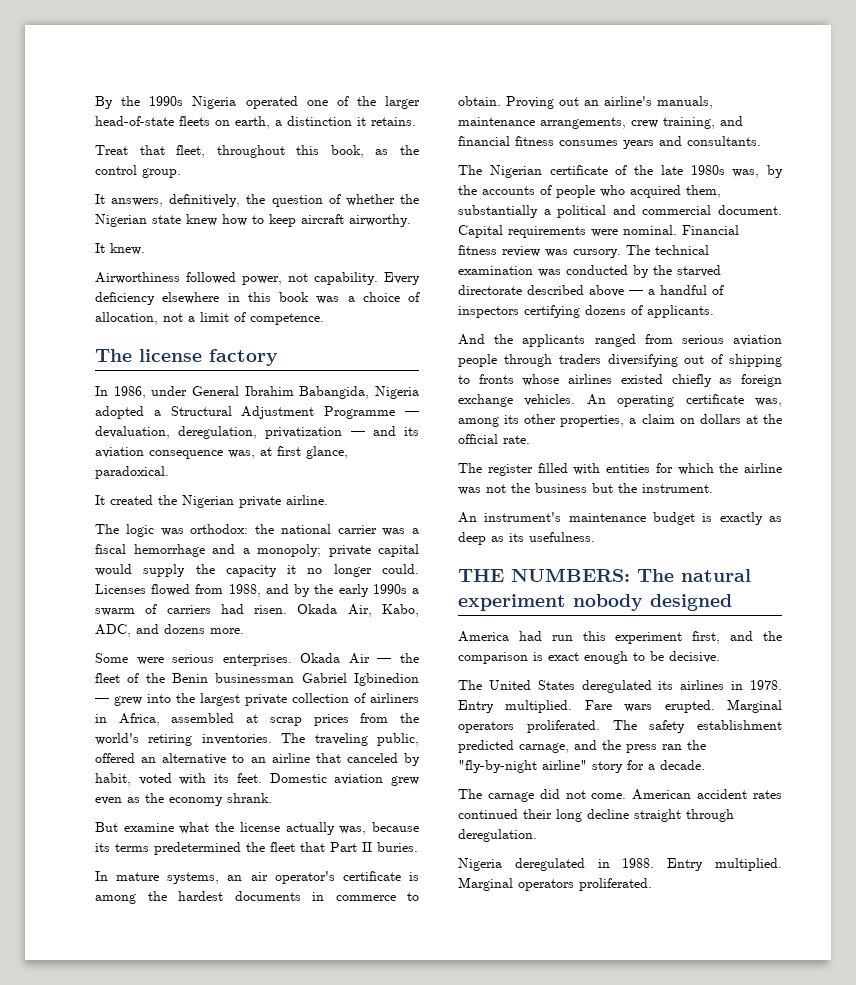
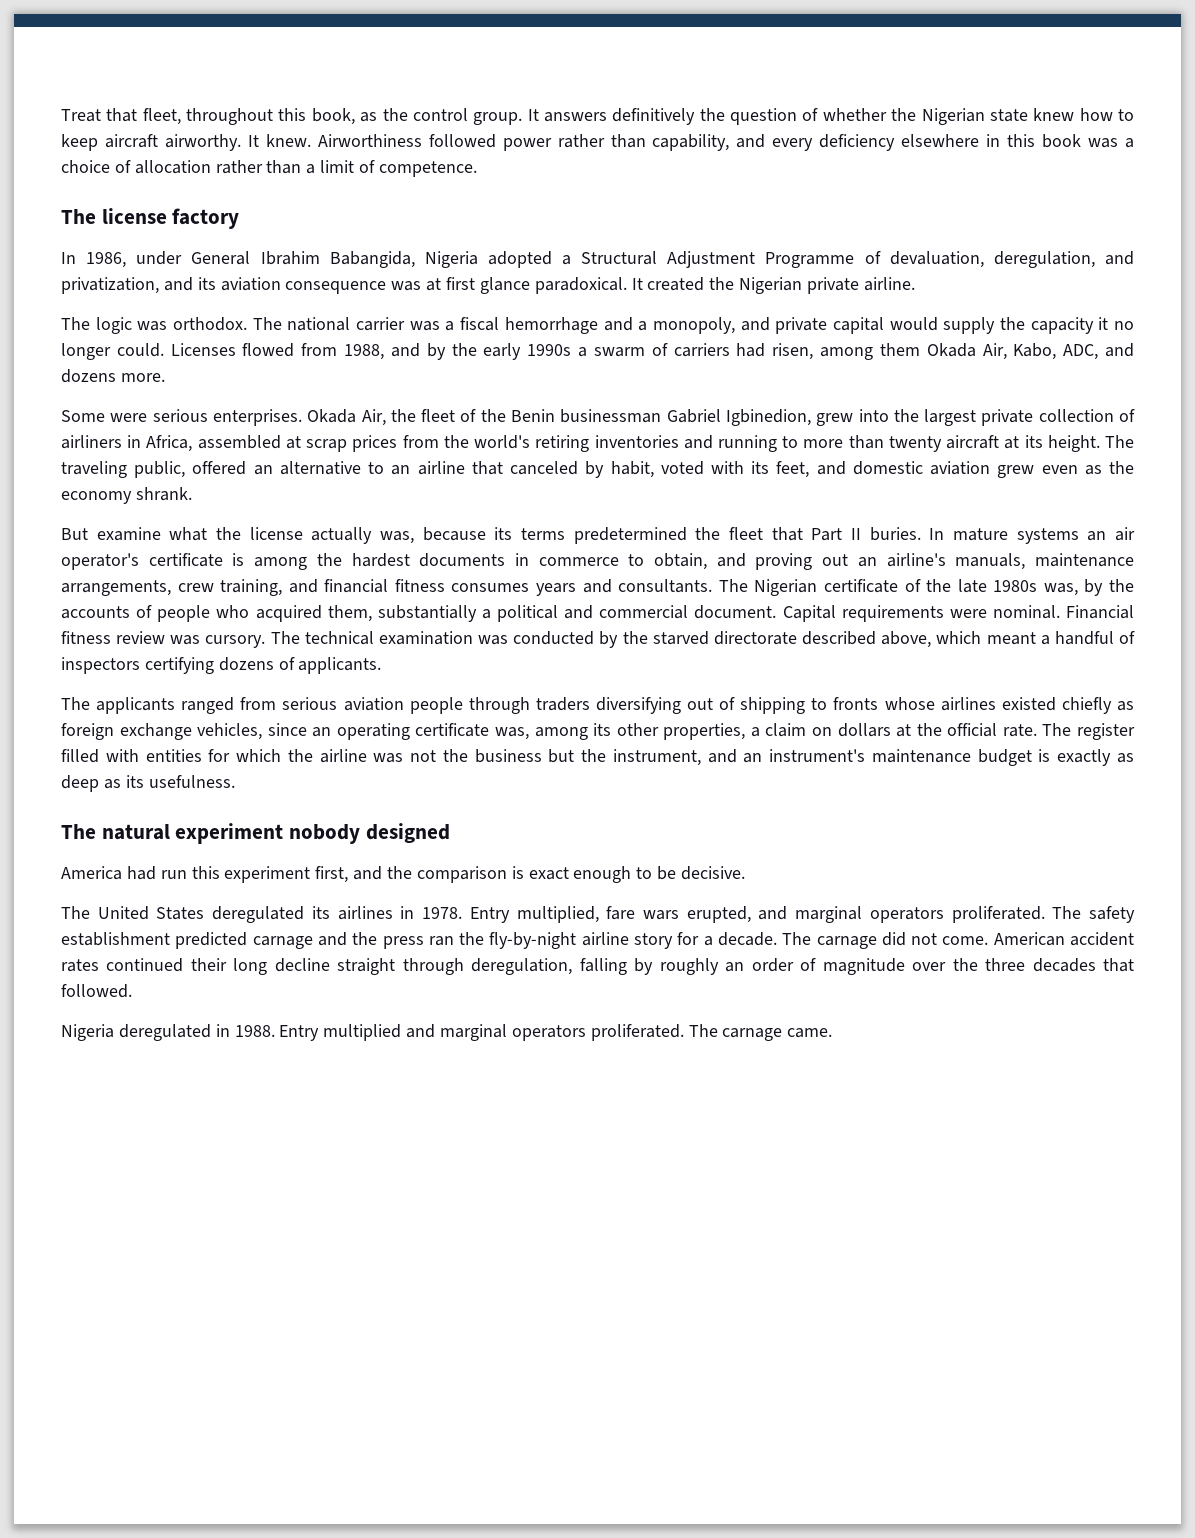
[95,96,420,109] [95,116,416,129] By the 1990s Nigeria operated one of the larger head-of-state fleets on earth, a distinction it retains. // -> (61, 115) none
[95,194,241,207] // It answers, definitively, -> [527,108,696,125] It answers definitively
(411, 220) // -> (241, 142) none
(145, 249) // -> (311, 140) none
[242,272,420,285] power, not capability. Every -> [502,134,814,151] power rather than capability, and every
[95,312,183,325] allocation, not -> [134,160,302,174] allocation rather than
[405,411,420,416] — -> [864,251,881,264] of
[265,427,365,439] privatization — -> [1105,251,1134,265] [61,277,159,294] and privatization,
[228,450,255,459] was, -> [391,281,422,291] was
[306,446,348,459] glance, -> [479,277,530,294] glance
(169, 472) // -> (627, 285) none
[190,524,274,534] orthodox: the -> [173,317,282,331] orthodox. The
[257,544,321,557] monopoly; -> [652,317,770,334] monopoly, and
[254,605,288,614] risen. -> [772,343,920,360] risen, among them
[348,653,392,664] Air — -> [361,409,386,426] Air,
[354,673,419,686] [95,698,109,703] Igbinedion — -> [725,409,811,426] Igbinedion,
[201,734,272,745] inventories. -> [594,435,1100,452] inventories and running to more than twenty aircraft at its height.
[236,773,327,783] feet. Domestic -> [776,461,923,478] feet, and domestic
(418, 847) // -> (921, 534) none
[167,872,220,884] systems, -> [1016,528,1079,544] systems
[458,96,554,109] obtain. Proving -> [654,553,813,570] obtain, and proving
(761, 141) // -> (713, 586) none
[589,285,643,297] above — -> [881,631,1036,648] above, which meant
[458,334,514,345] And the -> [61,697,90,710] The
[524,394,606,406] vehicles. An -> [197,723,332,740] vehicles, since an
(530, 439) // -> (1037, 730) none
[642,484,713,493] [458,512,477,523] instrument. // An -> [612,749,763,766] instrument, and an
[458,568,630,582] THE NUMBERS: -> (235, 781) none
[505,699,782,713] multiplied. Fare wars erupted. Marginal -> [516,906,863,923] multiplied, fare wars erupted, and marginal
[519,743,569,753] carnage, -> [252,936,313,949] carnage
[458,760,587,773] "fly-by-night airline" -> [489,932,629,949] fly-by-night airline
(705, 765) // -> (777, 939) none
[458,829,537,842] deregulation. -> [471,958,1135,975] [61,984,132,998] deregulation, falling by roughly an order of magnitude over the three decades that followed.
[715,858,782,871] [458,877,652,891] multiplied. Marginal operators proliferated. -> [323,1024,833,1041] multiplied and marginal operators proliferated. The carnage came.

